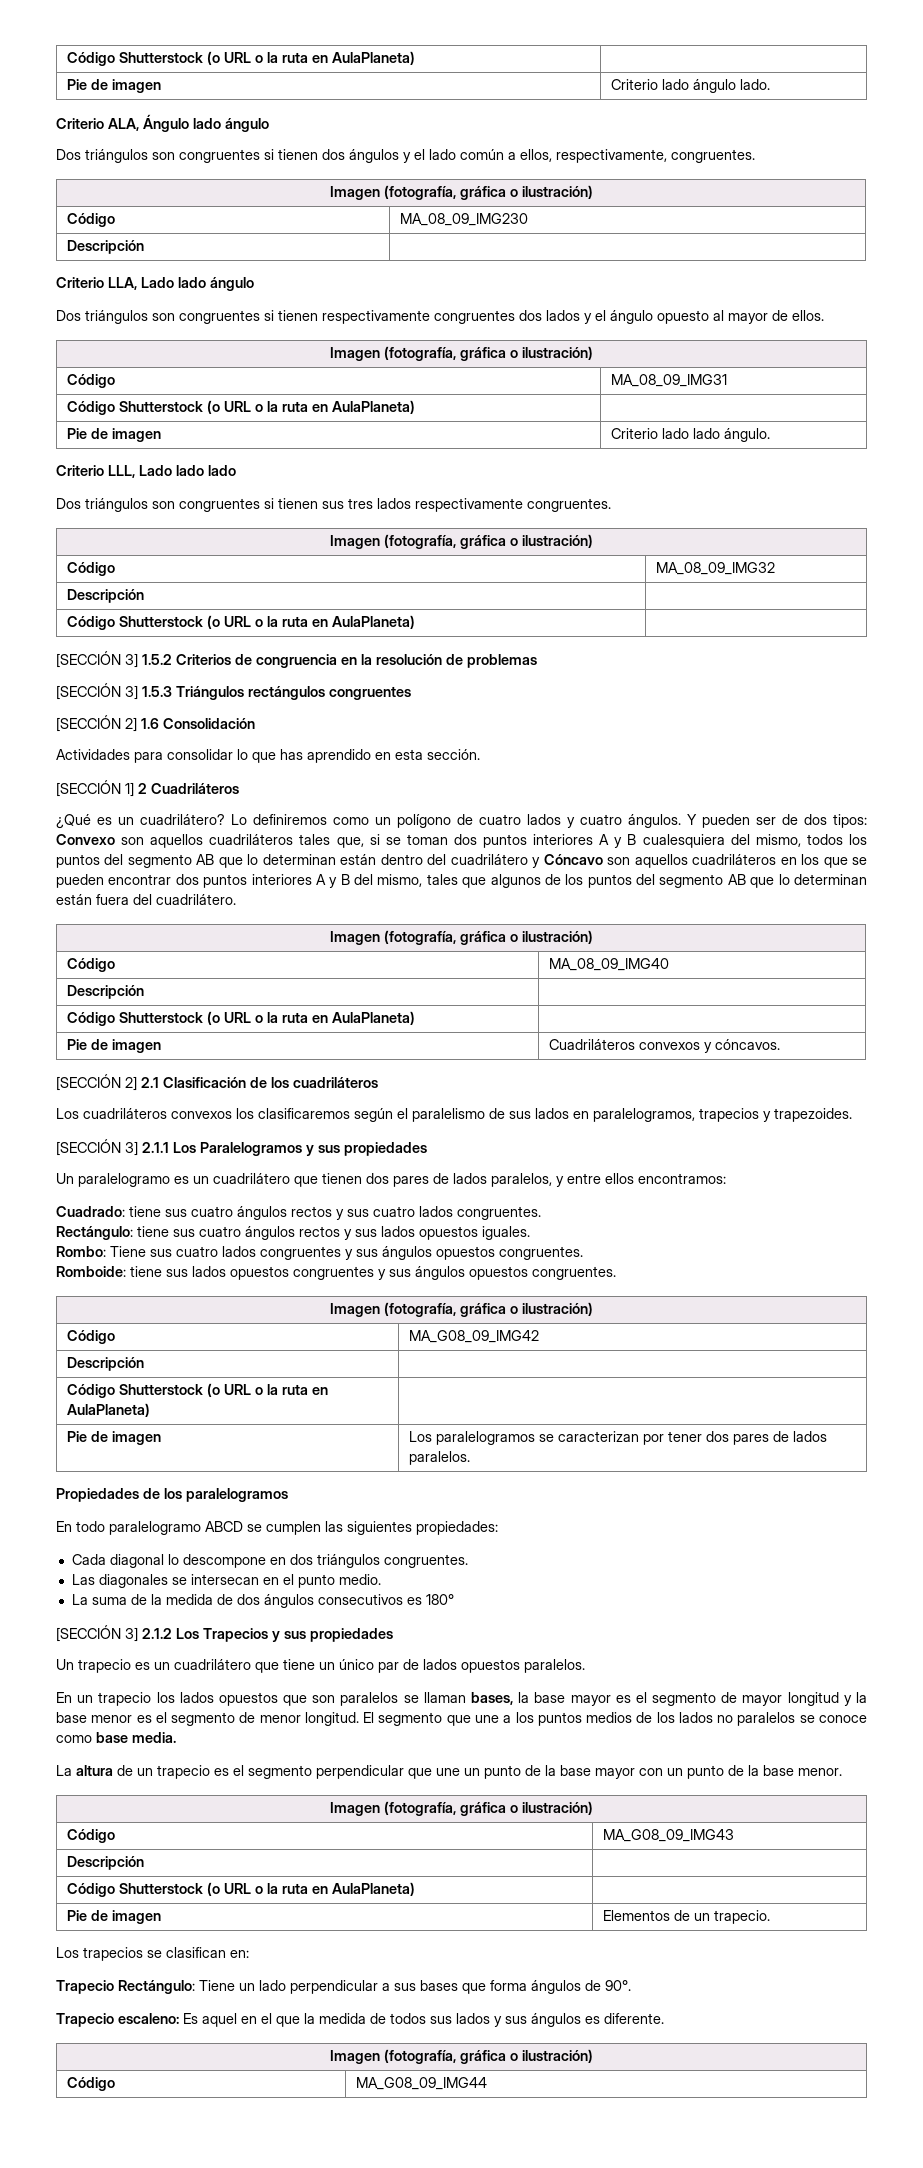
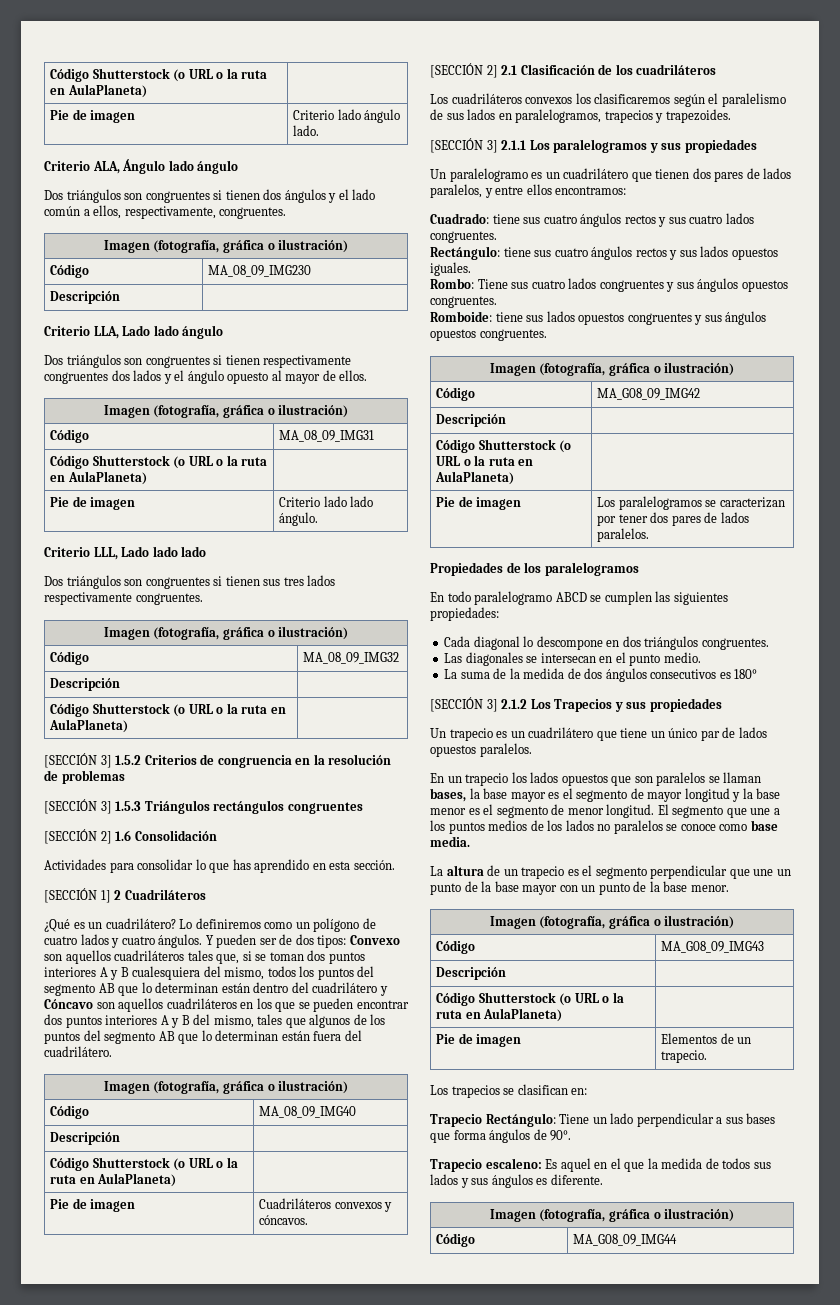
[200,1142,302,1156] Paralelogramos -> [553,139,648,153] paralelogramos

